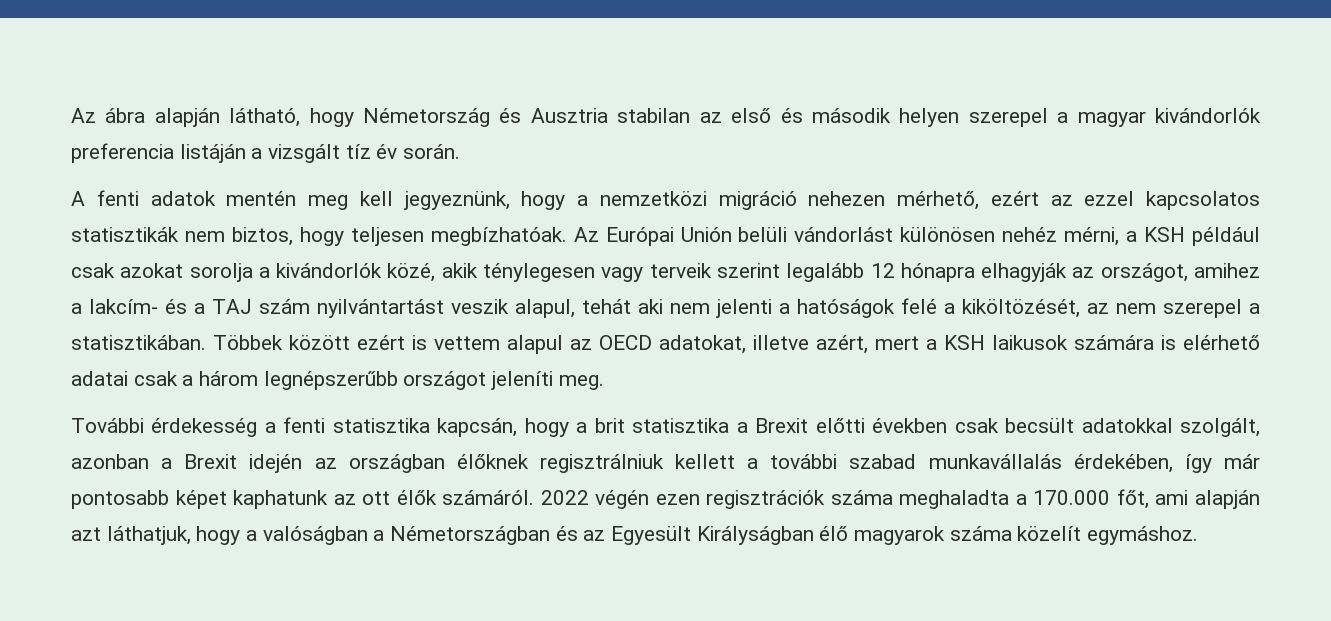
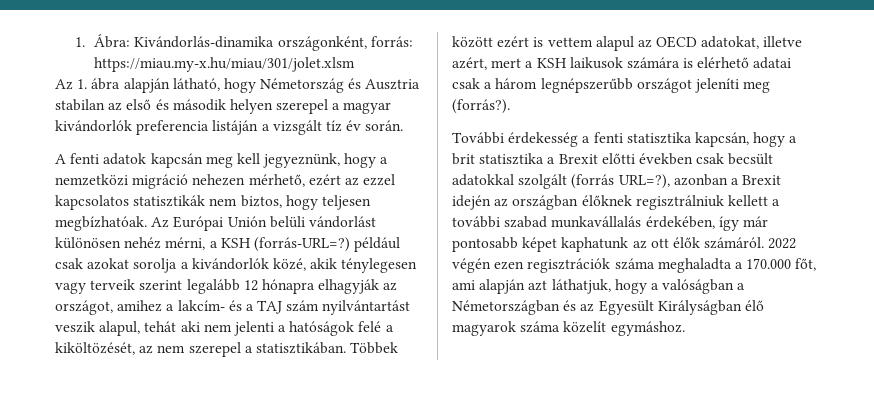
[71,108,96,123] Az -> [74,34,413,51] [94,57,356,72] [55,79,88,90] 1. Ábra: Kivándorlás-dinamika országonként, forrás: https://miau.my-x.hu/miau/301/jolet.xlsm // Az 1.
[226,191,297,206] mentén -> [150,153,203,168] kapcsán
(1186, 234) none -> [253,237,350,252] (forrás-URL=?)
[558,375,604,390] meg. -> [743,81,771,93] [452,99,510,114] meg (forrás?).
[1180,418,1261,437] szolgált, -> [518,174,670,189] szolgált (forrás URL=?),

